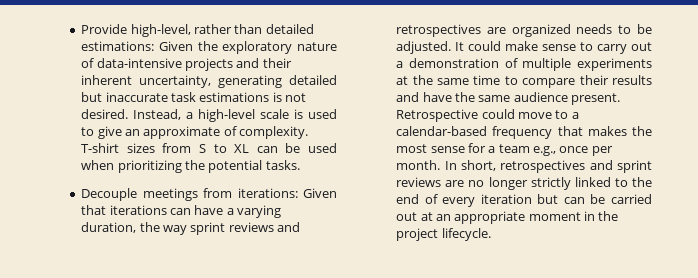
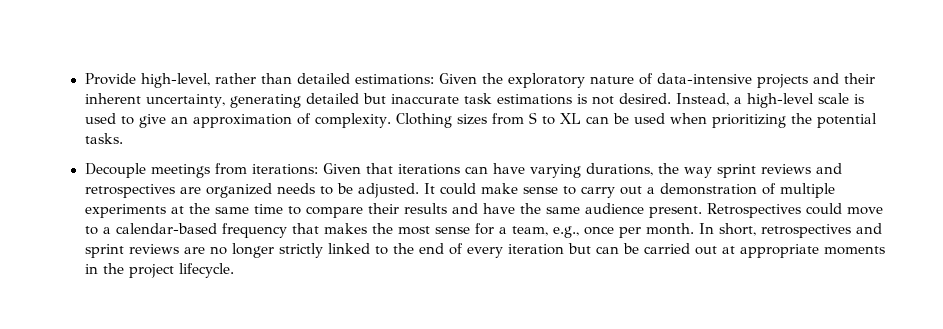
[143,126,221,139] approximate -> [192,114,292,128] approximation
[81,143,120,153] T-shirt -> [395,113,452,128] Clothing
[226,205,282,218] [81,222,137,233] a varying duration, -> [529,163,653,178] varying durations,
[396,109,479,122] Retrospective -> [706,203,801,218] Retrospectives
[498,144,530,153] team -> [511,226,548,236] team,
[435,211,581,224] an appropriate moment -> [739,244,885,258] appropriate moments

